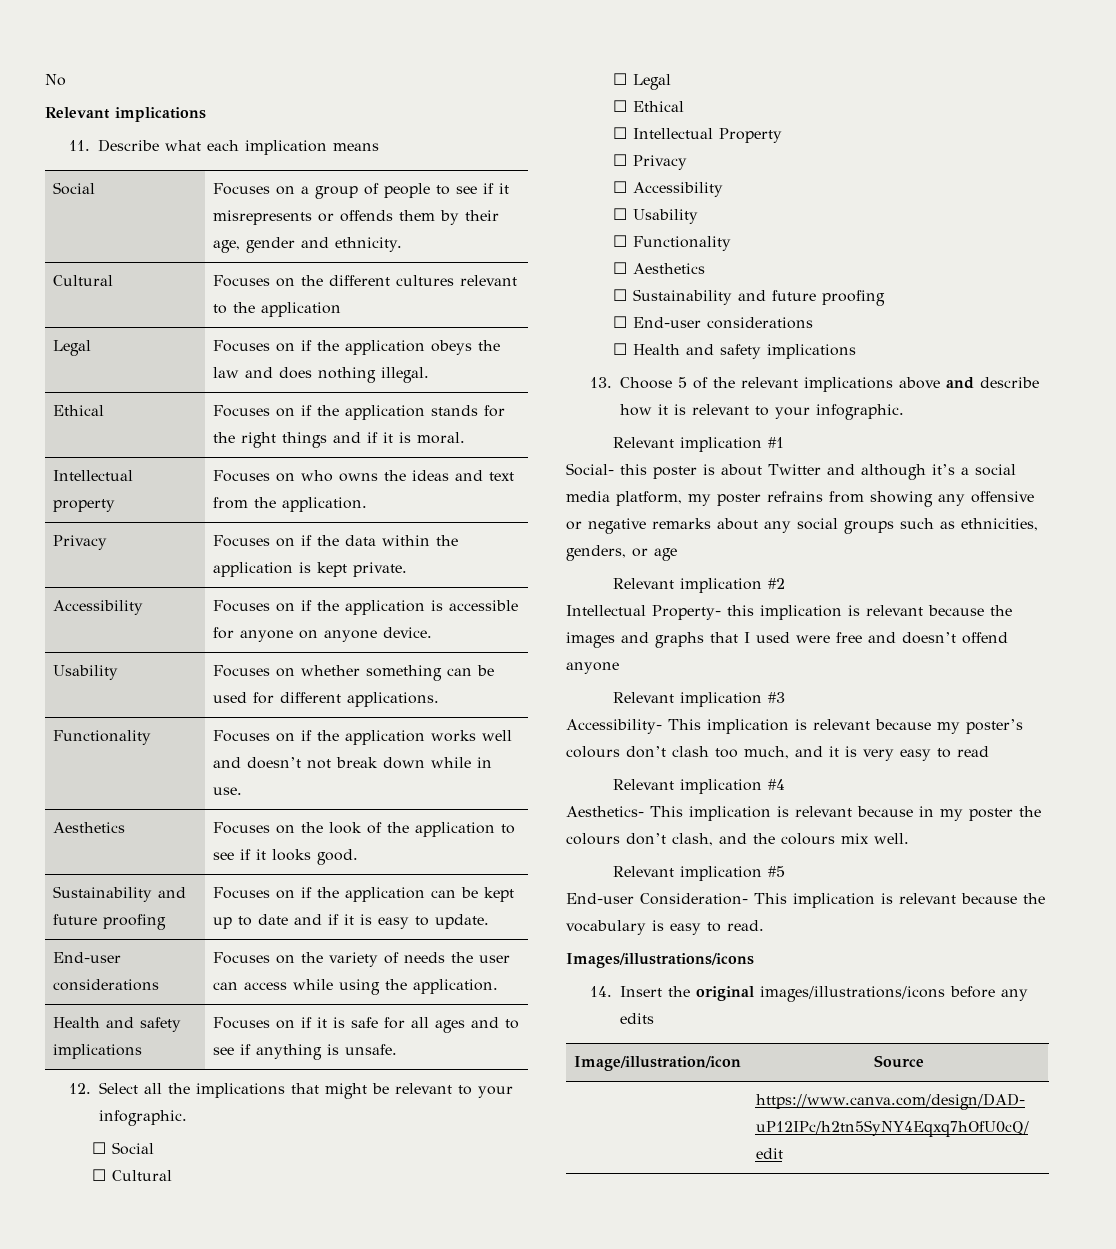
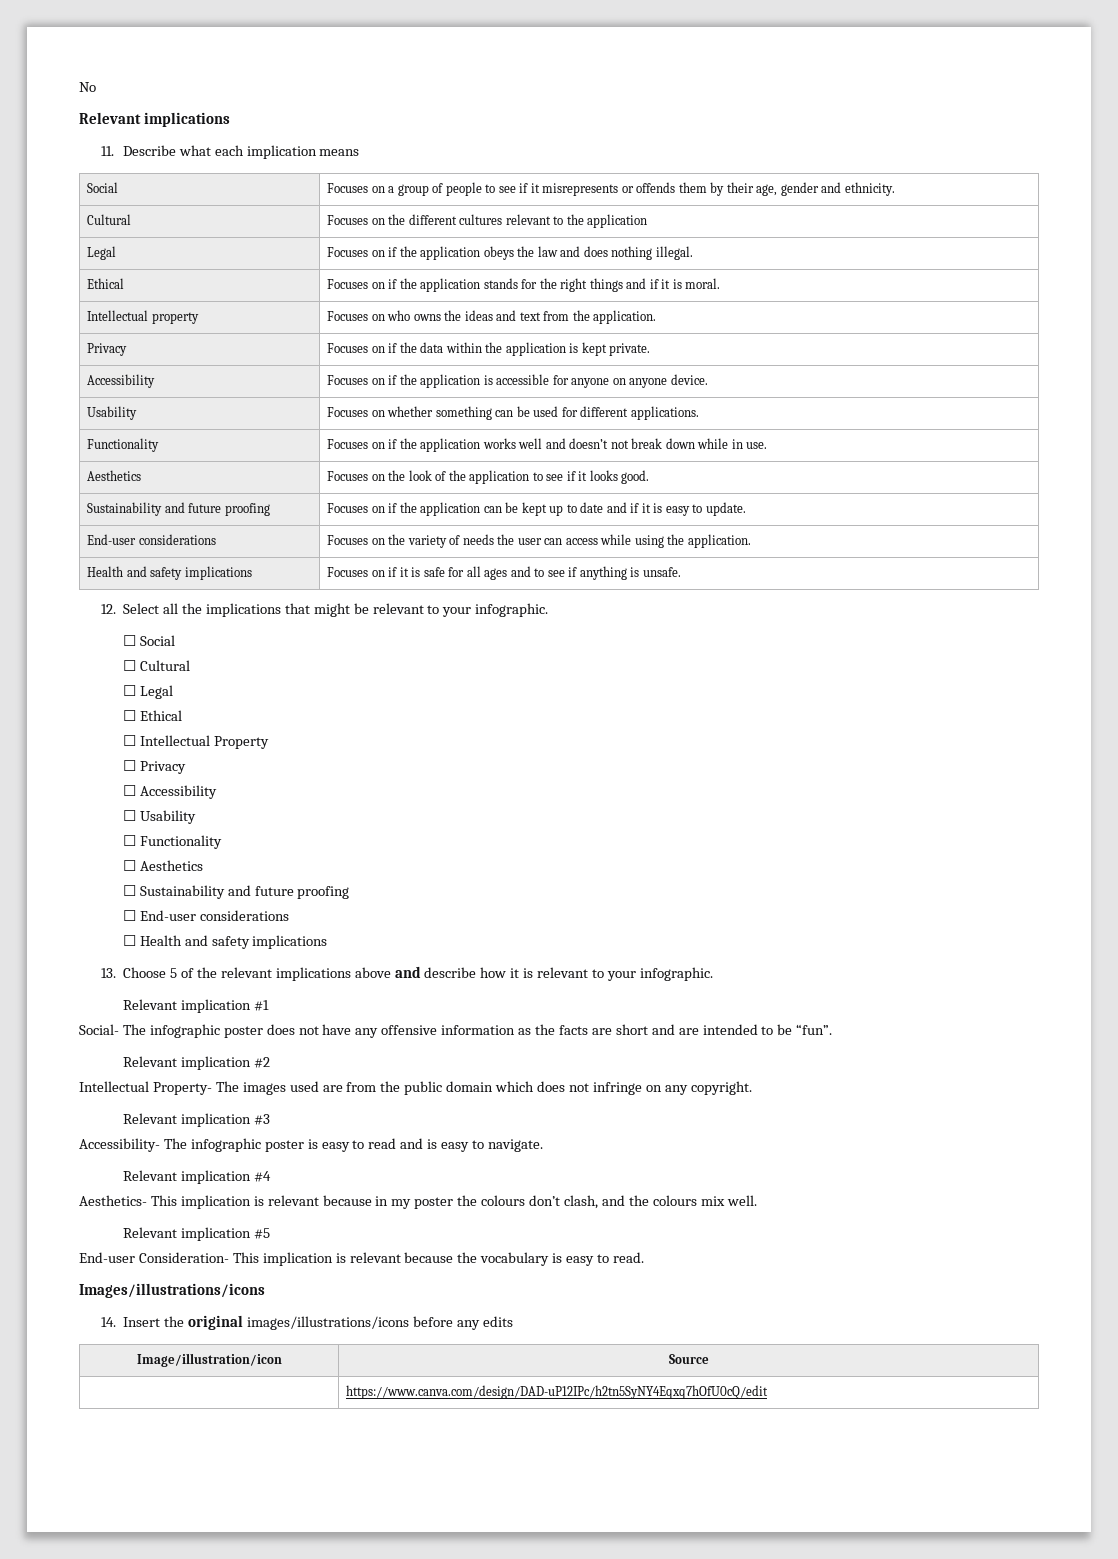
[620,464,1016,480] [566,491,1034,507] [566,518,1038,534] [566,545,677,561] this poster is about Twitter and although it’s a social media platform, my poster refrains from showing any offensive or negative remarks about any social groups such as ethnicities, genders, or age -> [122,1024,833,1038] The infographic poster does not have any offensive information as the facts are short and are intended to be “fun”.
[727,605,1012,620] [566,632,1008,648] [566,662,619,674] [613,692,786,707] [566,719,1023,734] [566,746,989,761] this implication is relevant because the images and graphs that I used were free and doesn’t offend anyone // Relevant implication #3 // Accessibility- This implication is relevant because my poster’s colours don’t clash too much, and it is very easy to read -> [215,1081,752,1095] [122,1113,270,1127] [79,1138,543,1152] The images used are from the public domain which does not infringe on any copyright. // Relevant implication #3 // Accessibility- The infographic poster is easy to read and is easy to navigate.

